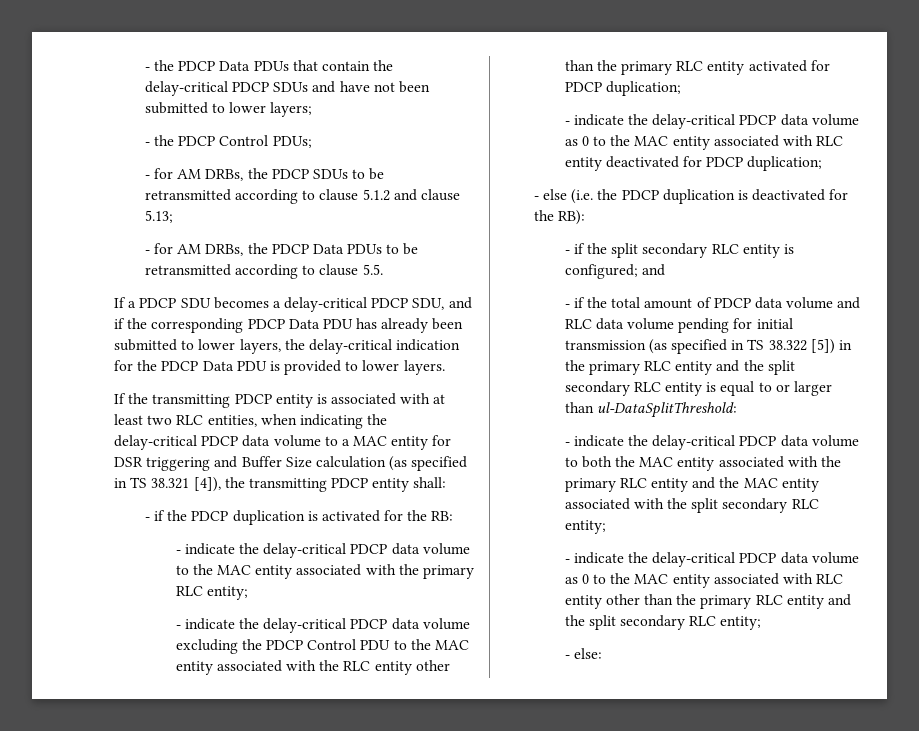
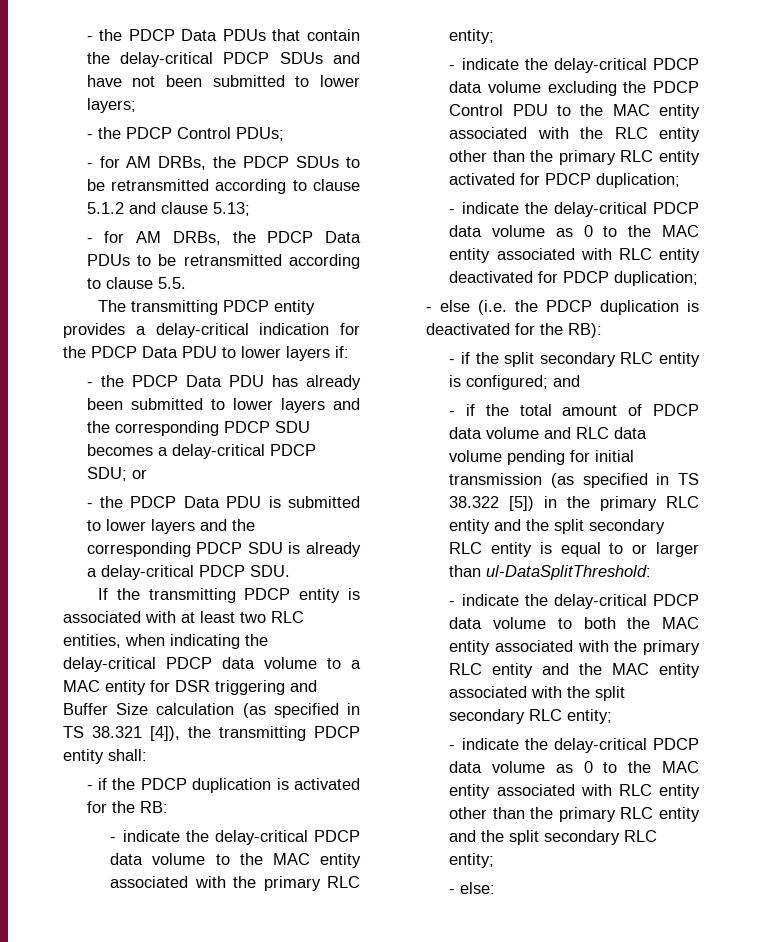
[114,297,472,312] [114,318,244,333] If a PDCP SDU becomes a delay-critical PDCP SDU, and if the corresponding -> [98,300,316,315] [63,323,360,338] [63,346,349,361] [86,375,124,387] The transmitting PDCP entity provides a delay-critical indication for the PDCP Data PDU to lower layers if: // - the
[239,339,461,354] [114,360,133,371] layers, the delay-critical indication for -> [280,398,360,413] [86,421,310,436] [86,444,316,459] [86,467,147,481] [86,503,93,508] layers and the corresponding PDCP SDU becomes a delay-critical PDCP SDU; or // -
[284,360,445,375] provided to lower layers. -> [288,496,360,508] [86,519,255,534] [86,542,362,557] [86,565,290,580] submitted to lower layers and the corresponding PDCP SDU is already a delay-critical PDCP SDU.

